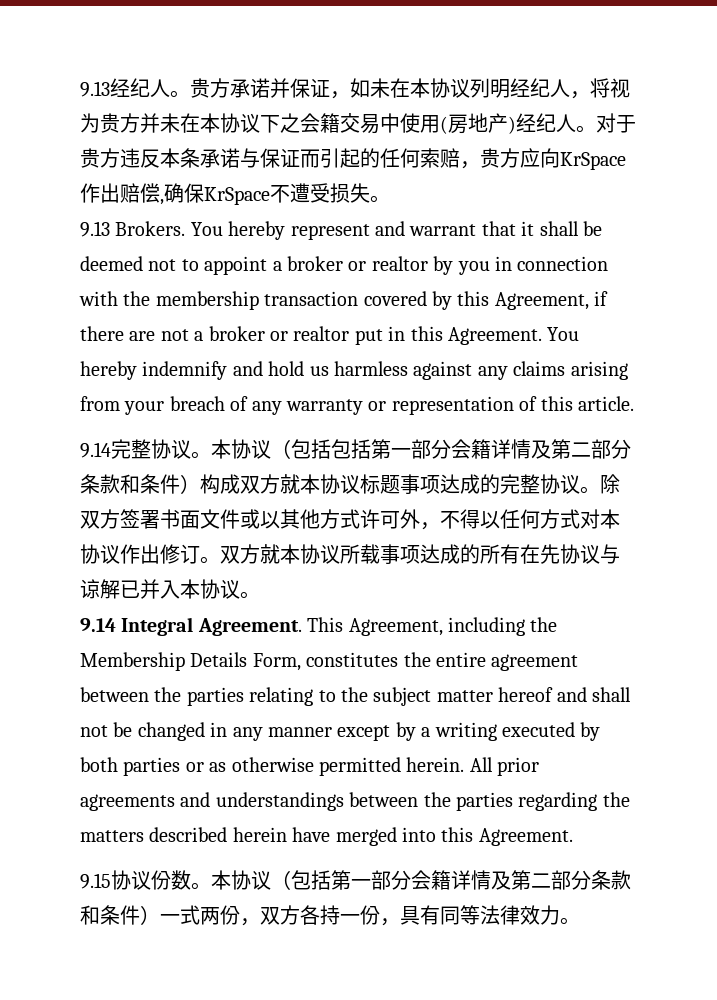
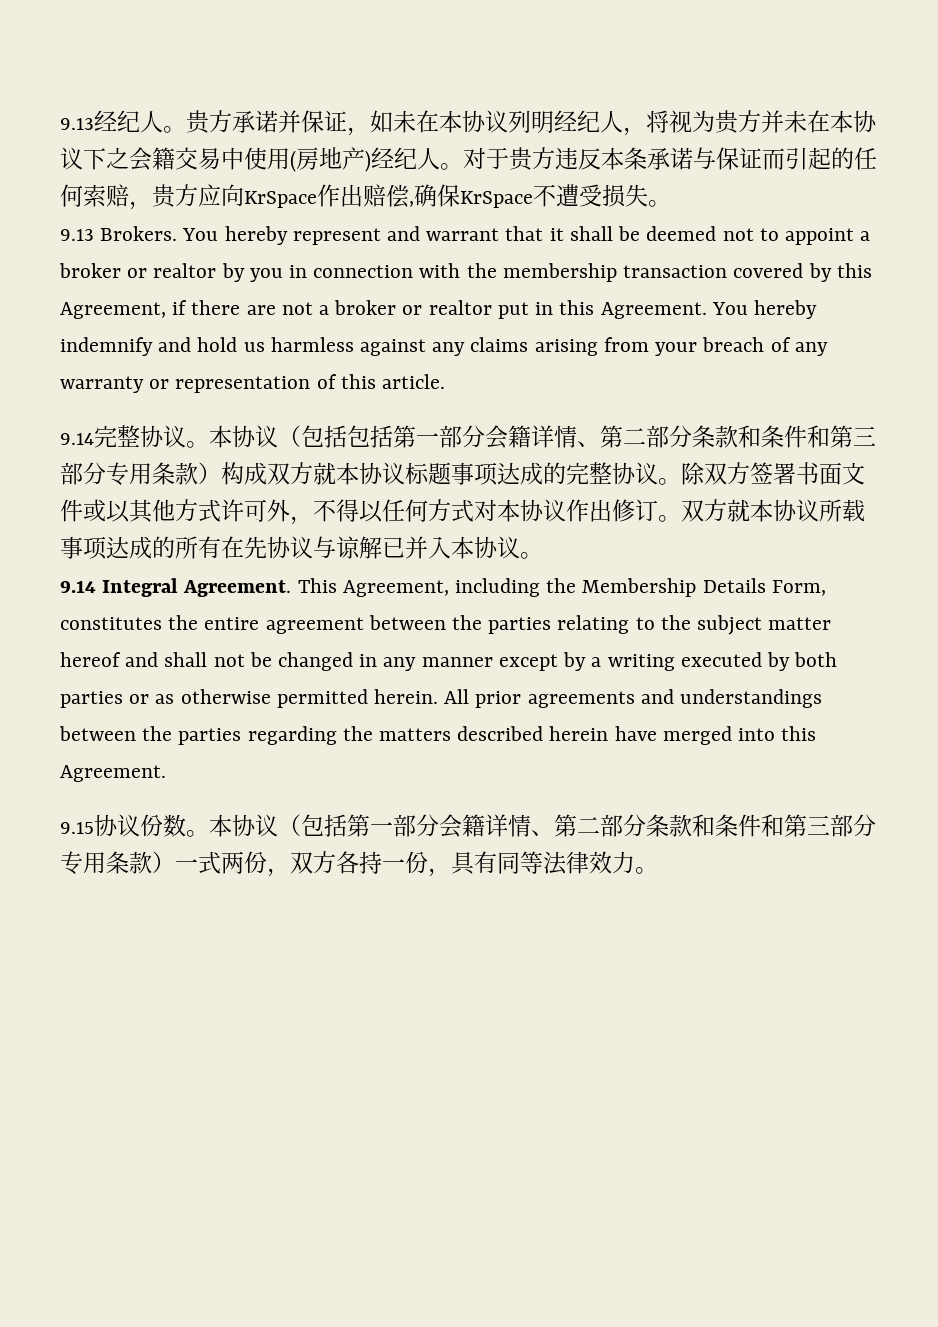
[531,439,631,459] [80,474,180,494] 及第二部分条款和条件 -> [577,425,876,448] [60,462,198,486] 、第二部分条款和条件和第三部分专用条款
[491,870,631,890] [80,905,140,925] 及第二部分条款和条件 -> [531,814,876,837] [60,851,152,875] 、第二部分条款和条件和第三部分专用条款

